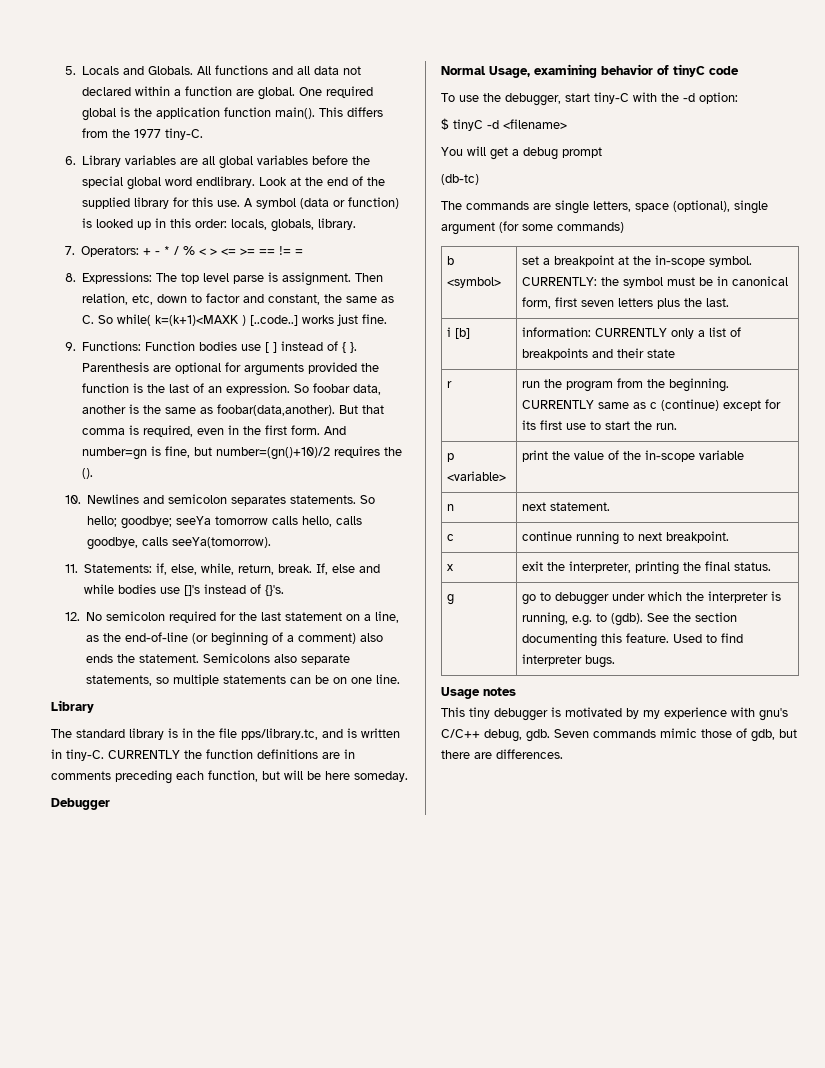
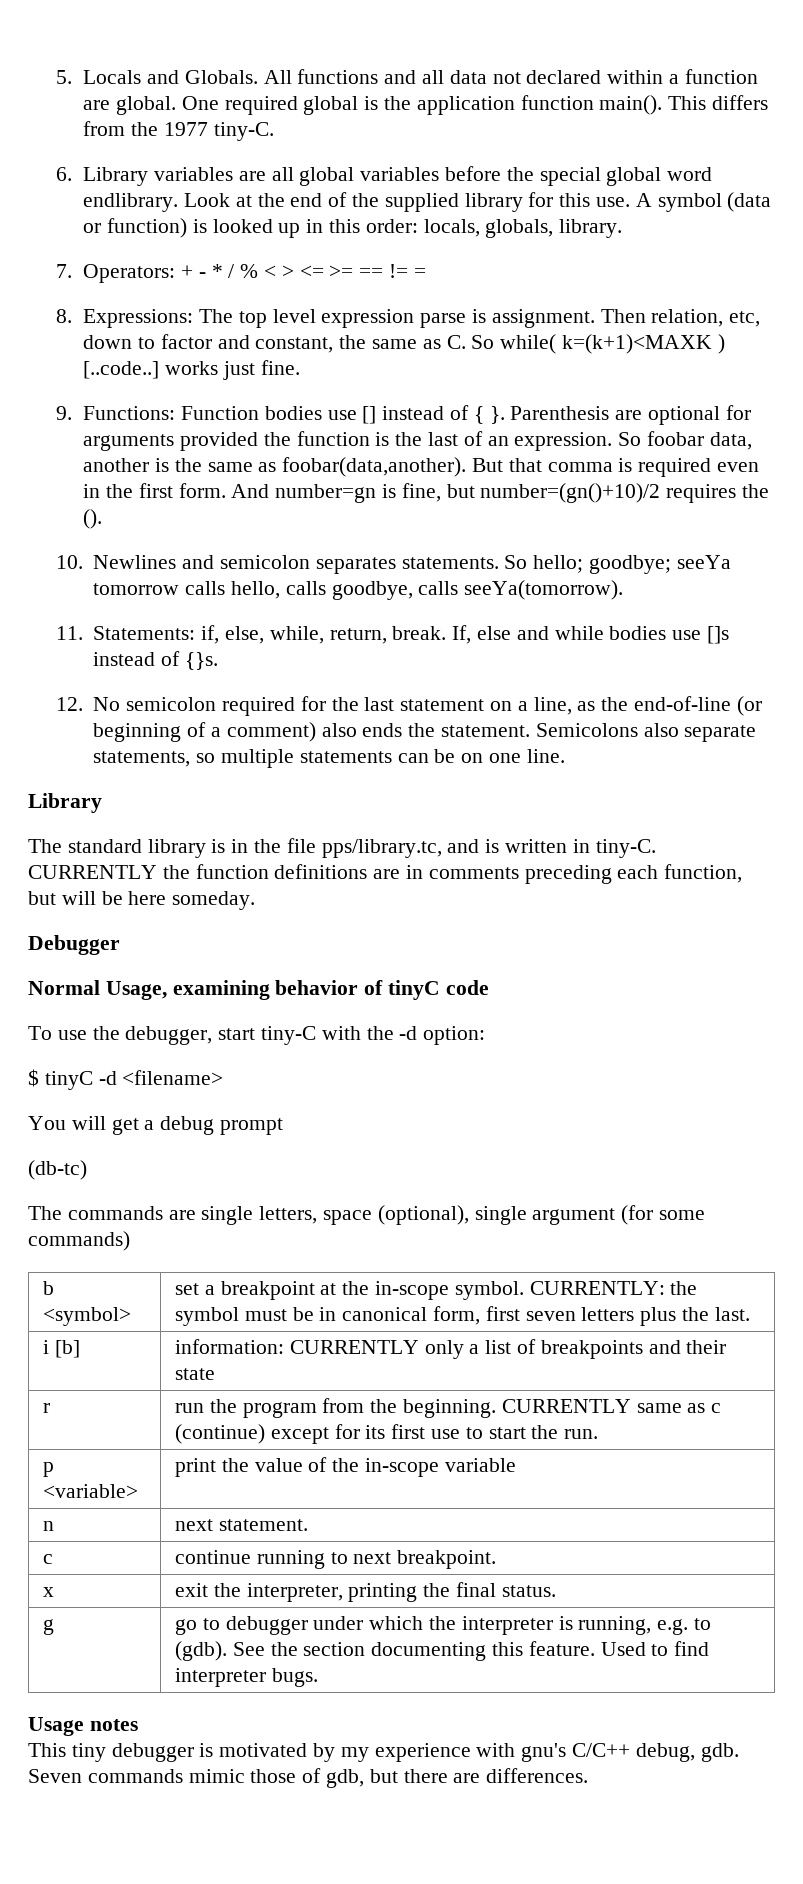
(230, 277) none -> [321,309,415,328] expression
[265,342,278,353] [ ] -> [362,406,377,424] []
[143,425,194,437] required, -> [638,458,712,477] required
[184,584,285,596] []'s instead of {}'s. -> [706,626,729,644] [93,651,218,670] []s instead of {}s.

